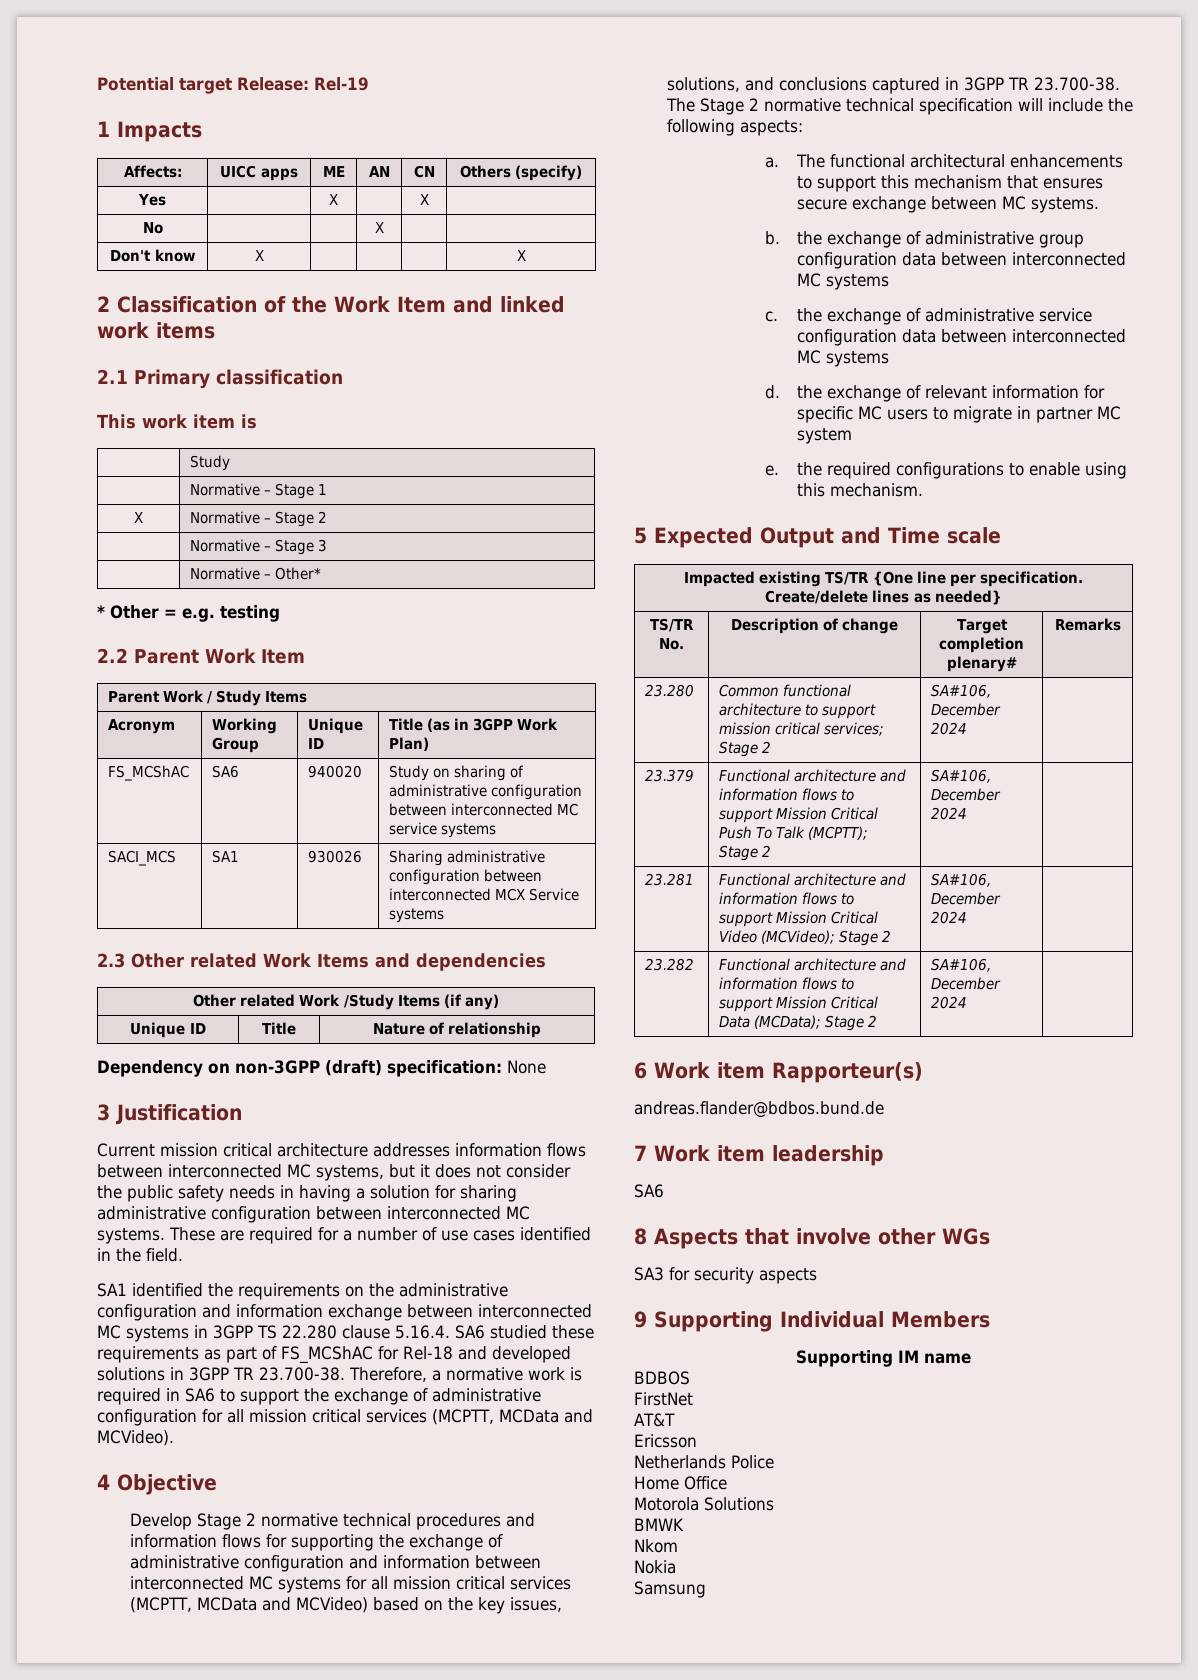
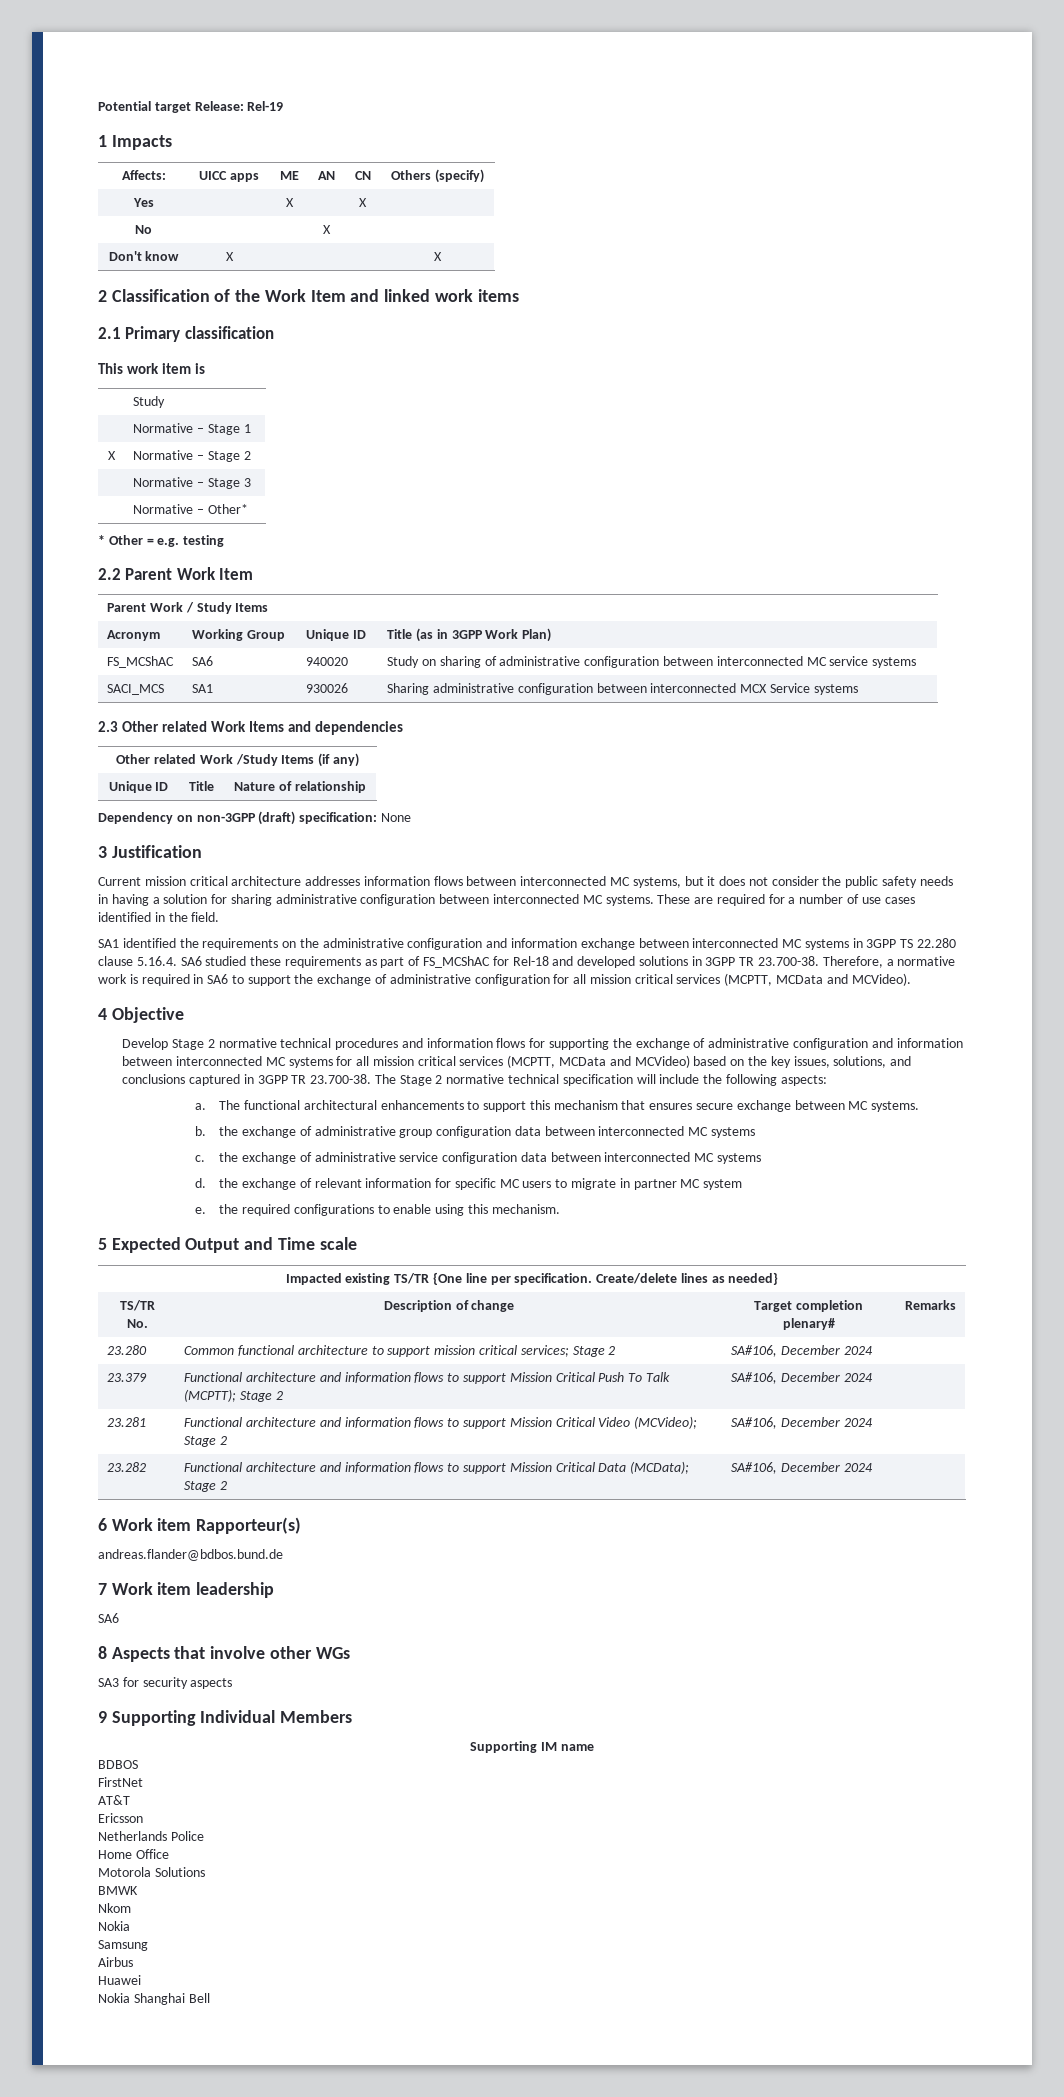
(706, 1589) none -> [98,1957,133,1967] [98,1975,141,1985] [98,1993,210,2005] // Airbus // Huawei // Nokia Shanghai Bell

